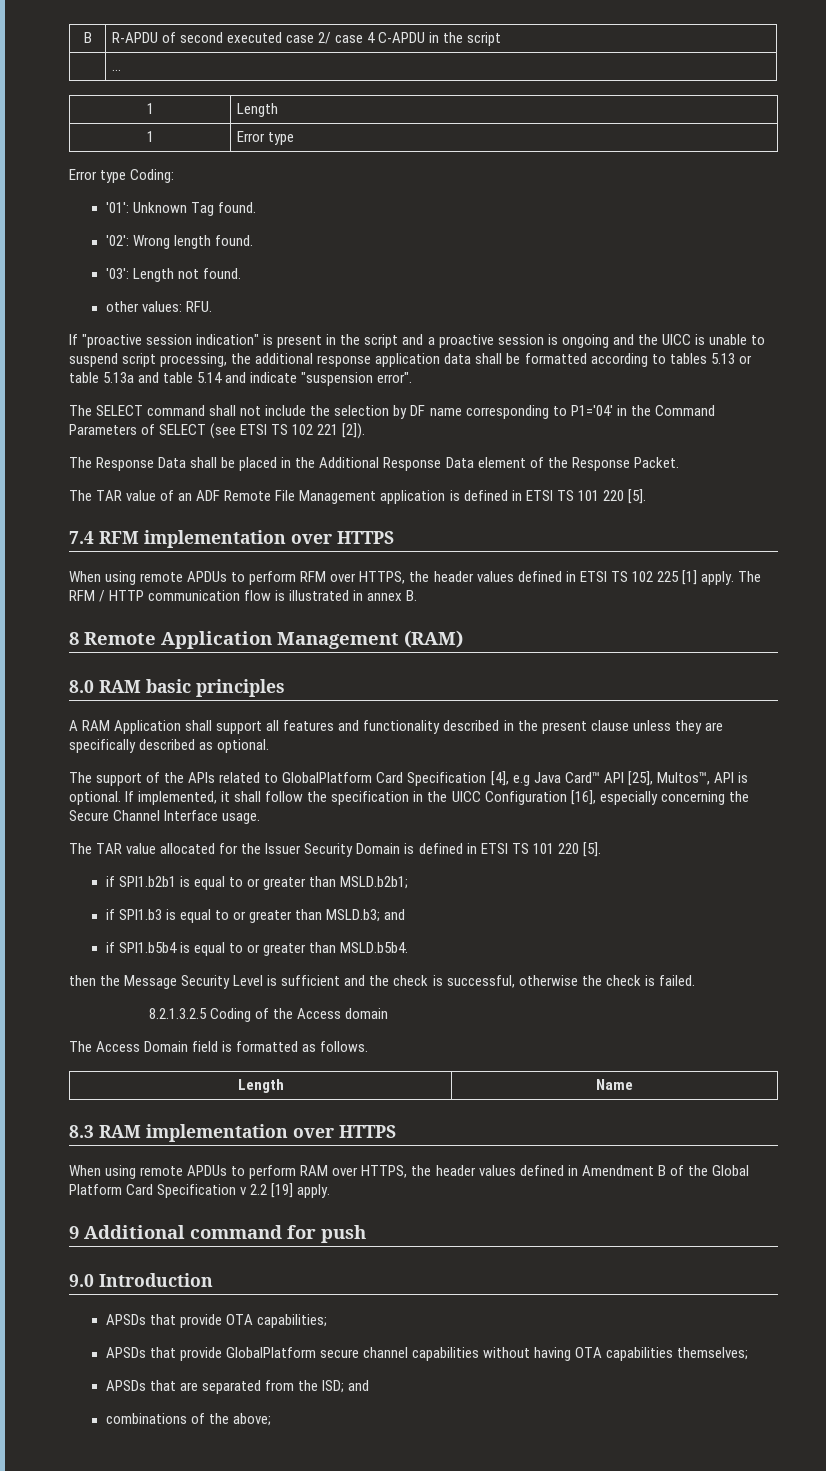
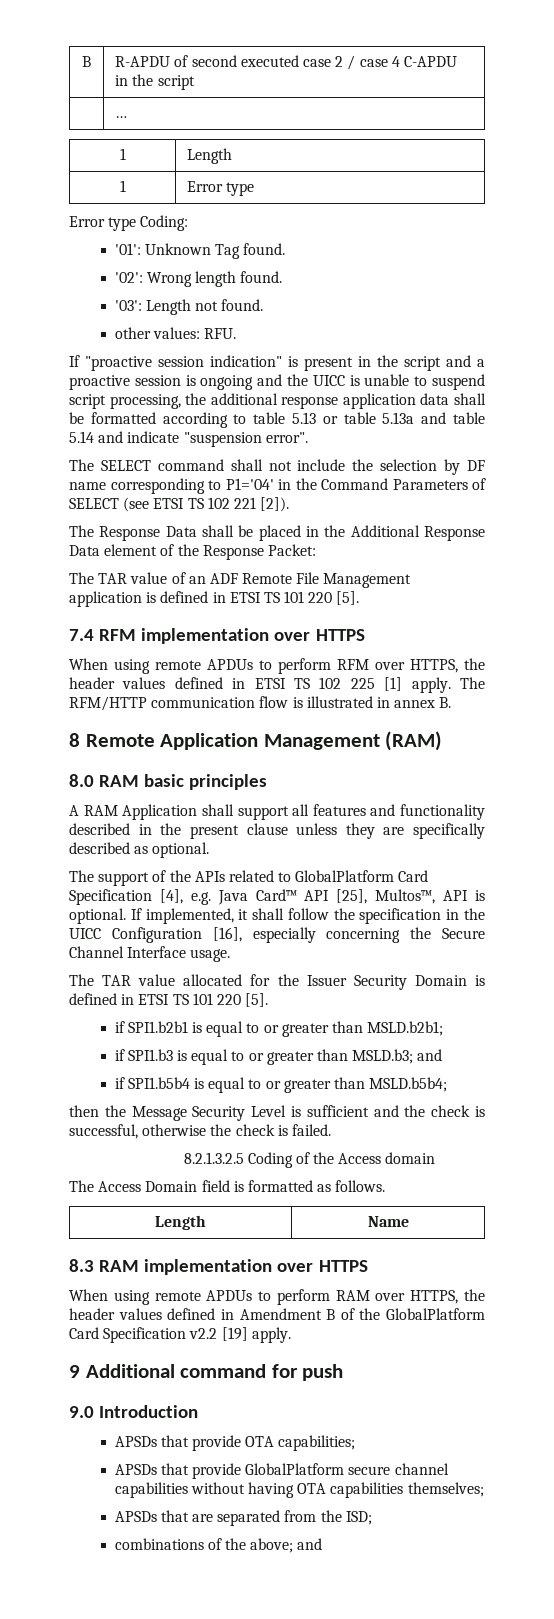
[317,32,331,44] 2/ -> [335,55,356,70] 2 /
[669,353,707,364] tables -> [253,412,286,424] table
[633,457,679,468] Packet. -> [267,544,316,556] Packet:
[69,590,145,602] RFM / HTTP -> [69,696,147,711] RFM/HTTP
[512,775,530,786] e.g -> [190,892,211,905] e.g.
[339,942,408,953] MSLD.b5b4. -> [369,1077,448,1092] MSLD.b5b4;
[711,1165,749,1176] [69,1184,268,1198] Global Platform Card Specification v 2.2 -> [386,1308,485,1320] [69,1327,218,1343] GlobalPlatform Card Specification v2.2
[347,1380,369,1391] and -> (372, 1518) none
(271, 1419) none -> [297,1538,323,1550] and

